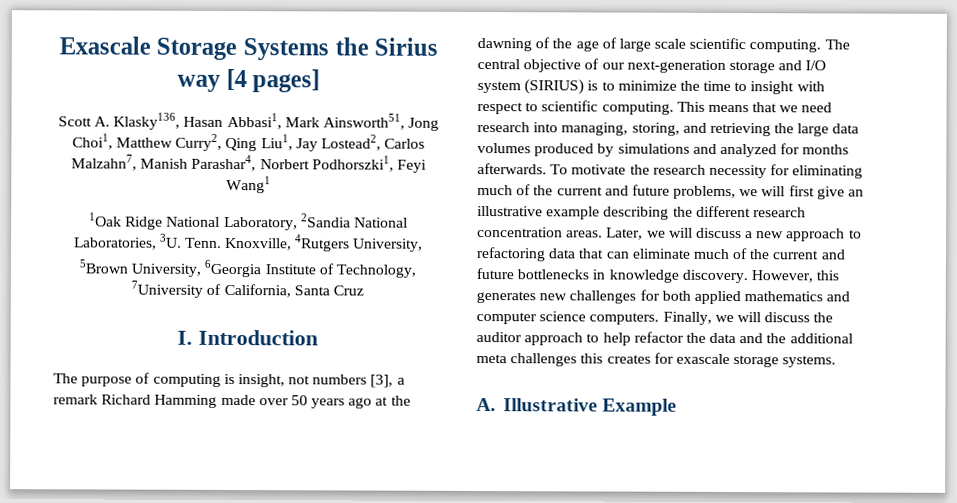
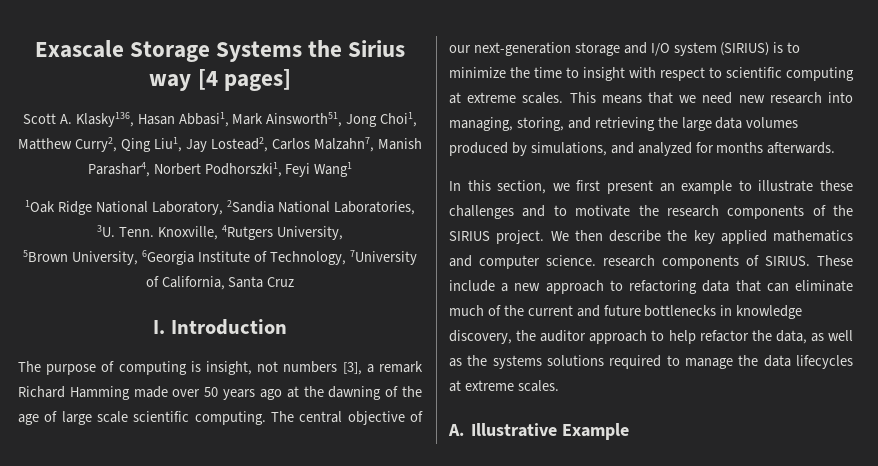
[601,101,674,115] computing. -> [786,67,854,81] [449,92,564,104] computing at extreme scales.
(833, 107) none -> [738,95,765,103] new
[617,143,690,154] simulations -> [530,142,607,156] simulations,
[550,164,864,179] [477,184,865,200] [477,205,806,220] [477,226,742,240] To motivate the research necessity for eliminating much of the current and future problems, we will first give an illustrative example describing the different research concentration areas. Later, we will discuss -> [449,180,854,194] [449,205,853,219] [449,230,853,244] [449,255,853,269] [449,280,495,292] // In this section, we first present an example to illustrate these challenges and to motivate the research components of the SIRIUS project. We then describe the key applied mathematics and computer science. research components of SIRIUS. These include
[681,269,840,284] [476,289,851,305] [476,311,811,325] discovery. However, this generates new challenges for both applied mathematics and computer science computers. Finally, we will discuss -> [449,330,512,344] discovery,
[709,332,853,344] [476,352,837,368] data and the additional meta challenges this creates for exascale storage systems. -> [775,330,854,344] [449,355,853,369] [449,380,559,392] data, as well as the systems solutions required to manage the data lifecycles at extreme scales.

